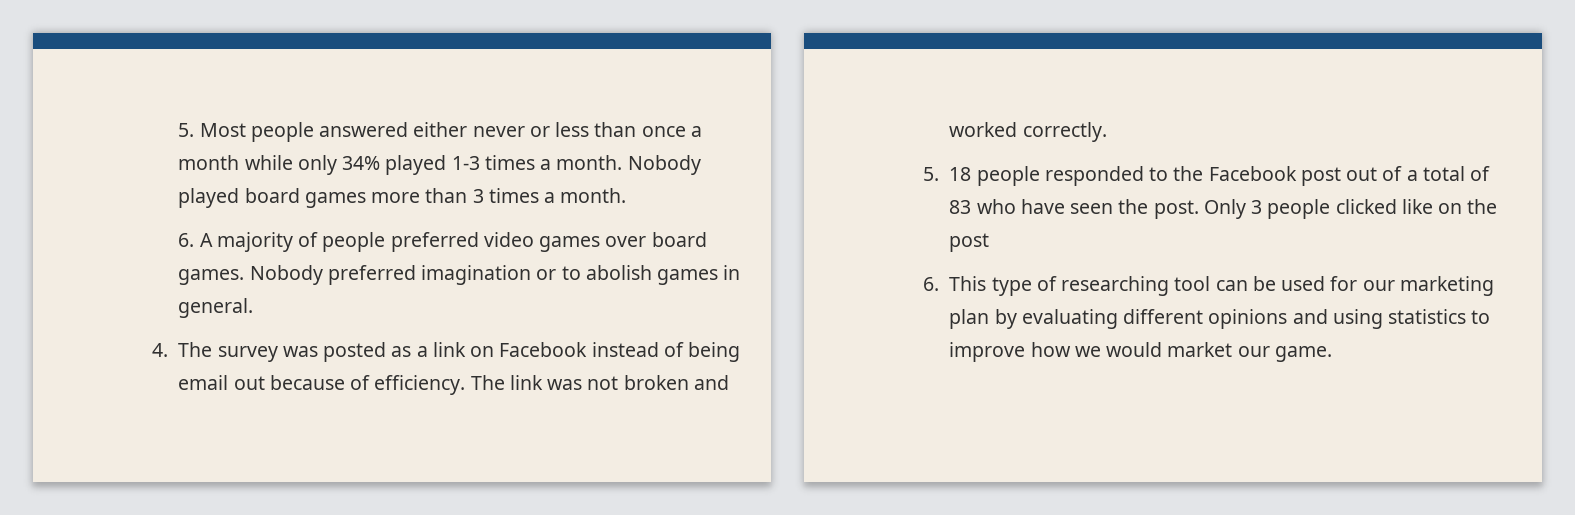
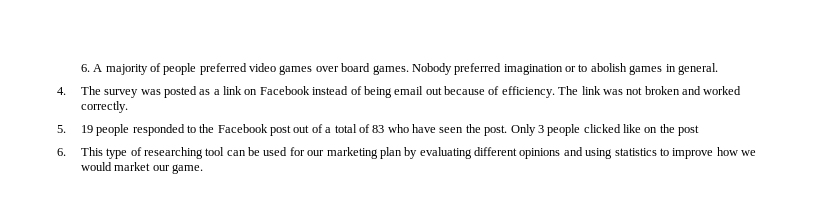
[178,122,702,142] [178,155,701,175] [178,188,627,208] 5. Most people answered either never or less than once a month while only 34% played 1-3 times a month. Nobody played board games more than 3 times a month. // -> (80, 68) none
[949,167,972,181] 18 -> [80,125,93,133] 19

